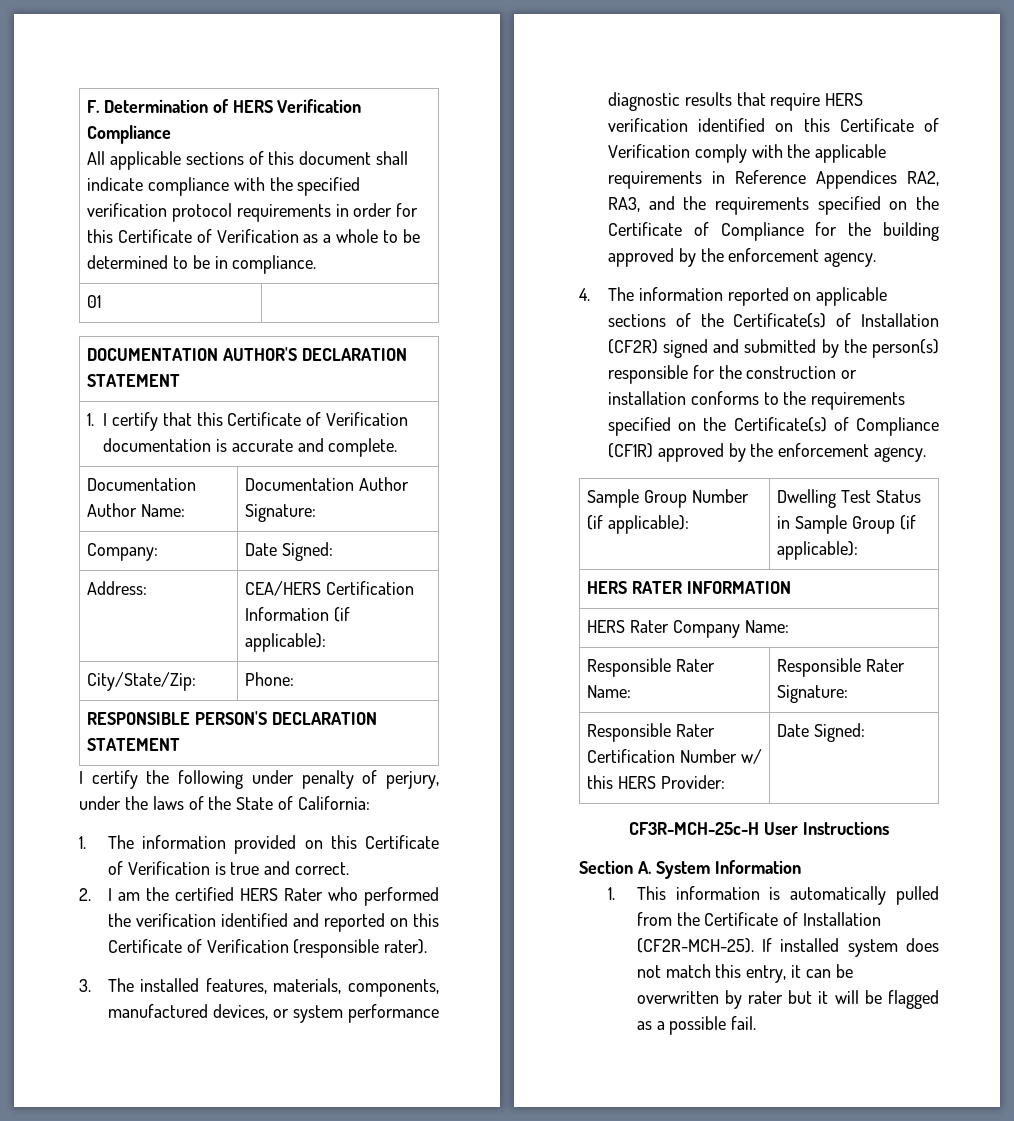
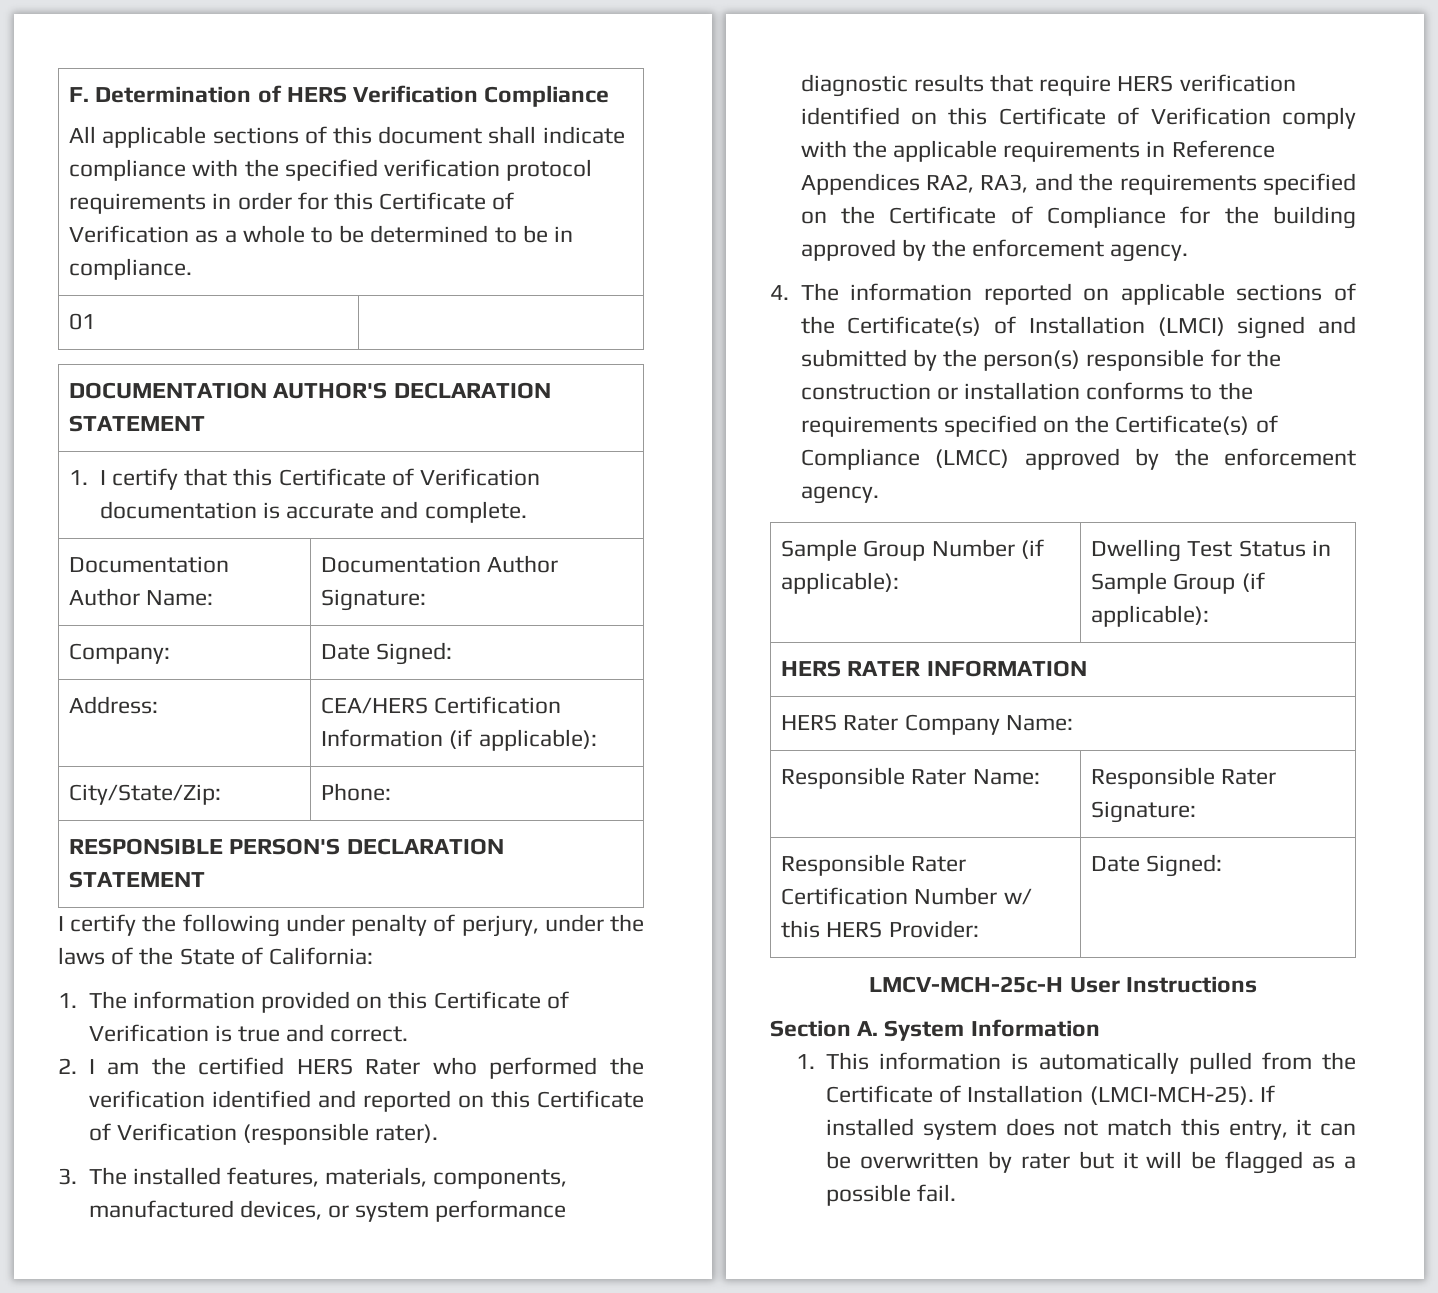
[607,339,658,354] (CF2R) -> [1157,317,1225,336] (LMCI)
[607,443,653,458] (CF1R) -> [935,449,1009,468] (LMCC)
[629,822,760,835] CF3R-MCH-25c-H -> [869,976,1064,993] LMCV-MCH-25c-H
[636,938,754,953] (CF2R-MCH-25). -> [1089,1086,1254,1105] (LMCI-MCH-25).

